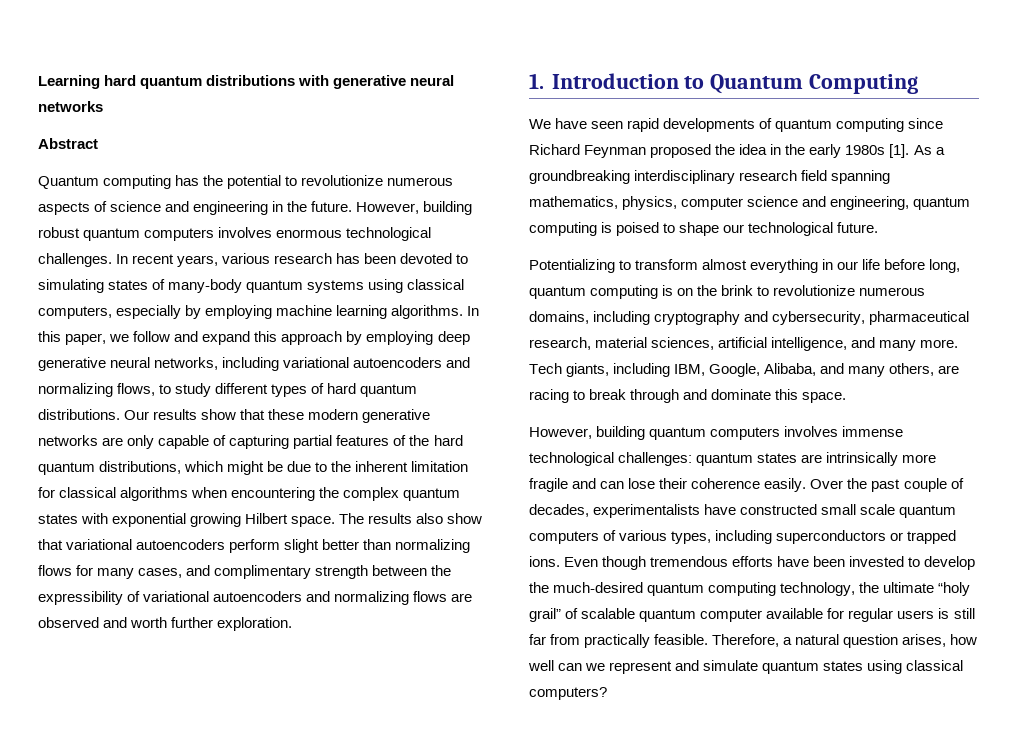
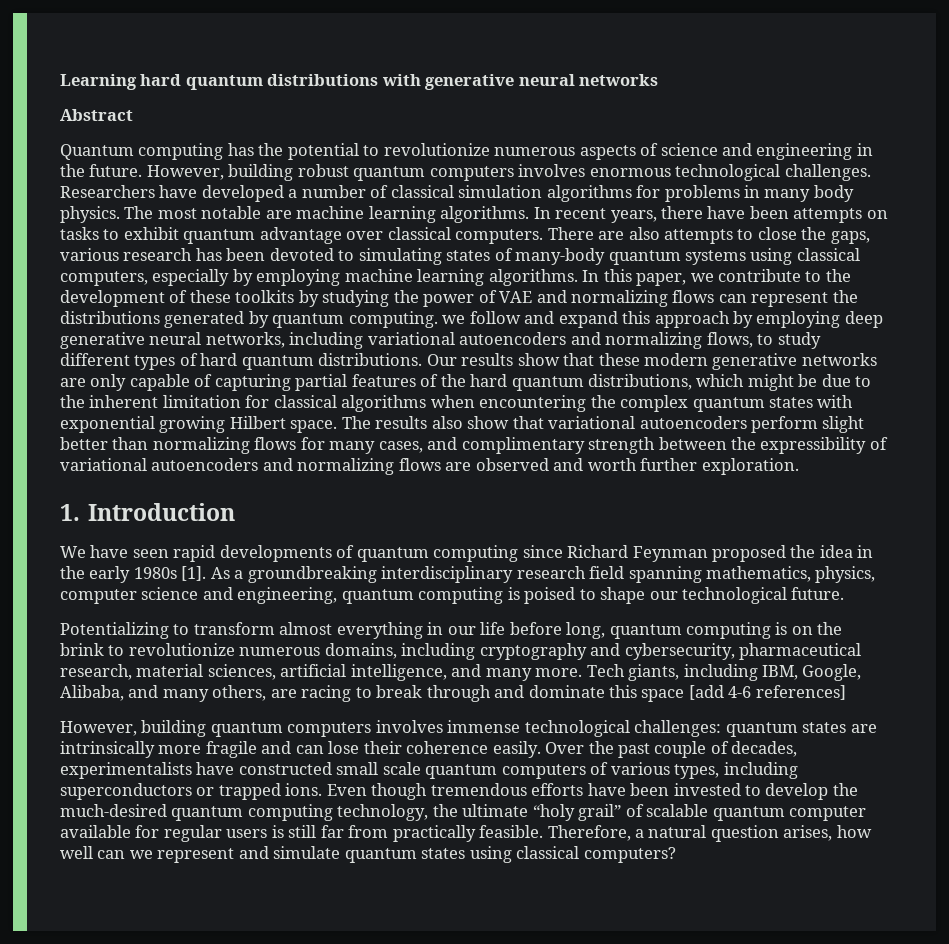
[116,254,219,267] In recent years, -> [60,185,854,202] [60,206,888,223] [60,227,870,244] Researchers have developed a number of classical simulation algorithms for problems in many body physics. The most notable are machine learning algorithms. In recent years, there have been attempts on tasks to exhibit quantum advantage over classical computers. There are also attempts to close the gaps,
(130, 338) none -> [718,269,851,282] [60,290,858,307] [60,311,466,328] contribute to the development of these toolkits by studying the power of VAE and normalizing flows can represent the distributions generated by quantum computing. we
[684,74,918,94] to Quantum Computing -> (236, 512) none
[802,392,847,403] space. -> [641,685,846,702] space [add 4-6 references]

